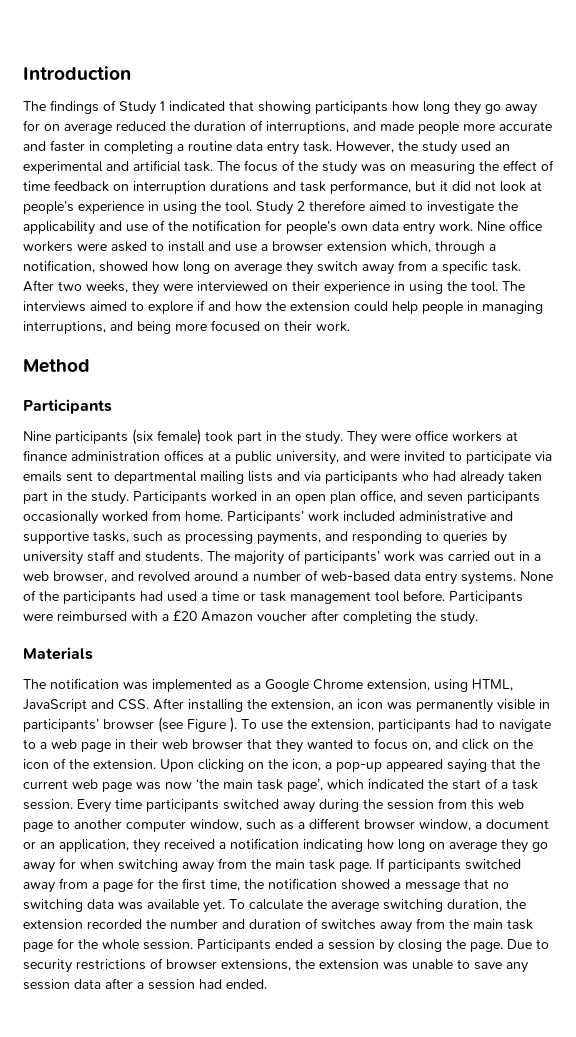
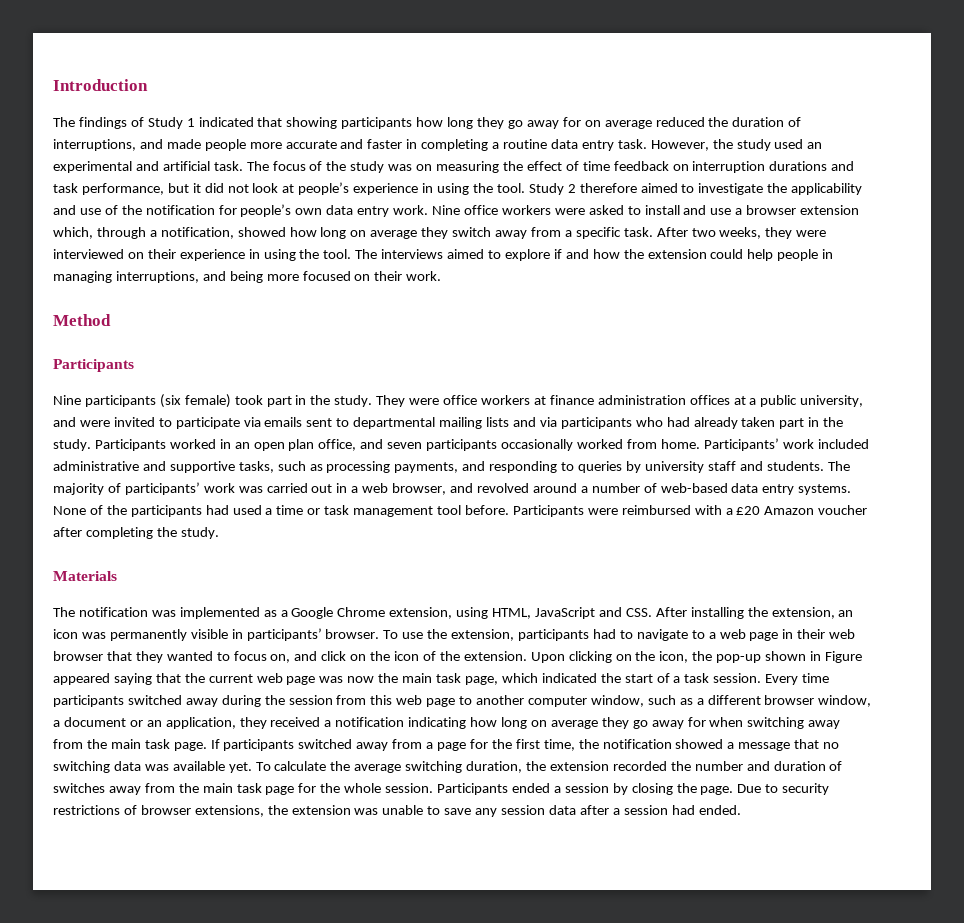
[103,717,237,733] browser (see Figure ). -> [325,629,380,639] browser.
[325,762,382,772] a pop-up -> [692,651,862,663] the pop-up shown in Figure
[196,778,323,792] ‘the main task page’, -> [378,673,498,685] the main task page,

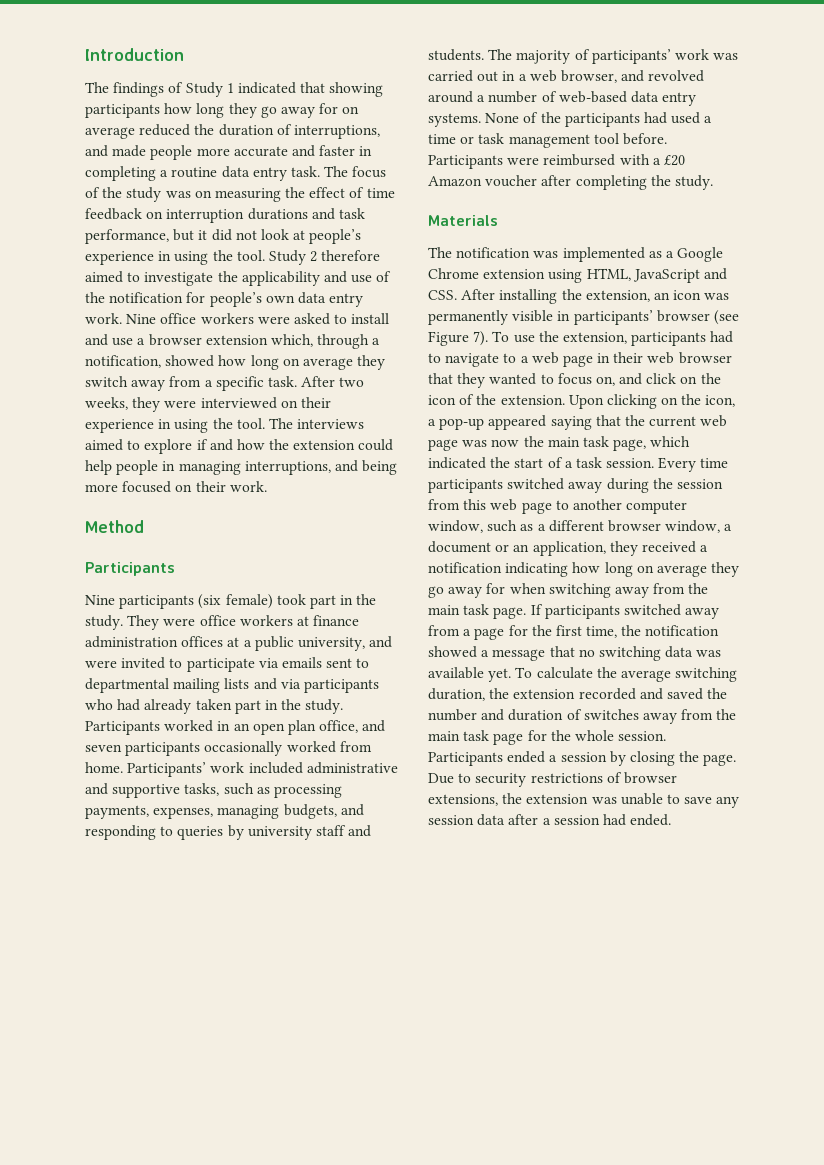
[650,139,823,151] [53,161,243,173] However, the study used an experimental and artificial task. -> (320, 171) none
(459, 467) none -> [153,804,337,819] expenses, managing budgets,
[389,607,453,619] extension, -> [483,269,546,279] extension
[325,629,380,639] browser. -> [656,310,739,325] [428,331,489,346] browser (see Figure 7).
[692,651,862,663] the pop-up shown in Figure -> [428,418,485,430] a pop-up
(667, 766) none -> [639,688,703,700] and saved

